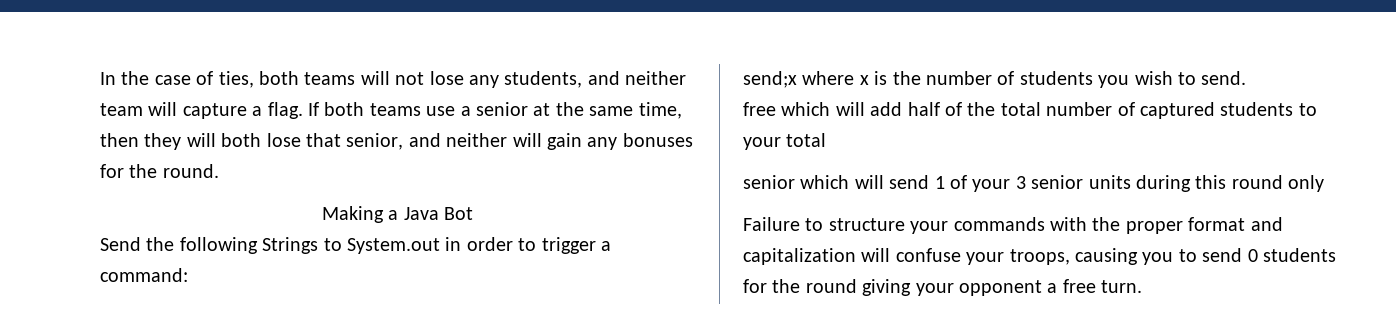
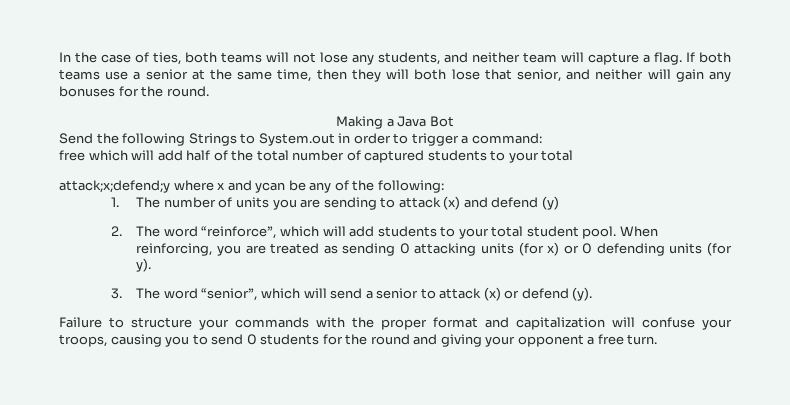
[743,71,1247,88] // send;x where x is the number of students you wish to send. -> (542, 138) none
[743,175,1325,192] senior which will send 1 of your 3 senior units during this round only -> [59,180,444,193] [110,196,559,210] [110,226,658,239] [136,242,732,256] [136,258,152,272] [110,287,593,301] attack;x;defend;y where x and ycan be any of the following: // 1. The number of units you are sending to attack (x) and defend (y) // 2. The word “reinforce”, which will add students to your total student pool. When reinforcing, you are treated as sending 0 attacking units (for x) or 0 defending units (for y). // 3. The word “senior”, which will send a senior to attack (x) or defend (y).
(857, 286) none -> [413,334,438,345] and

